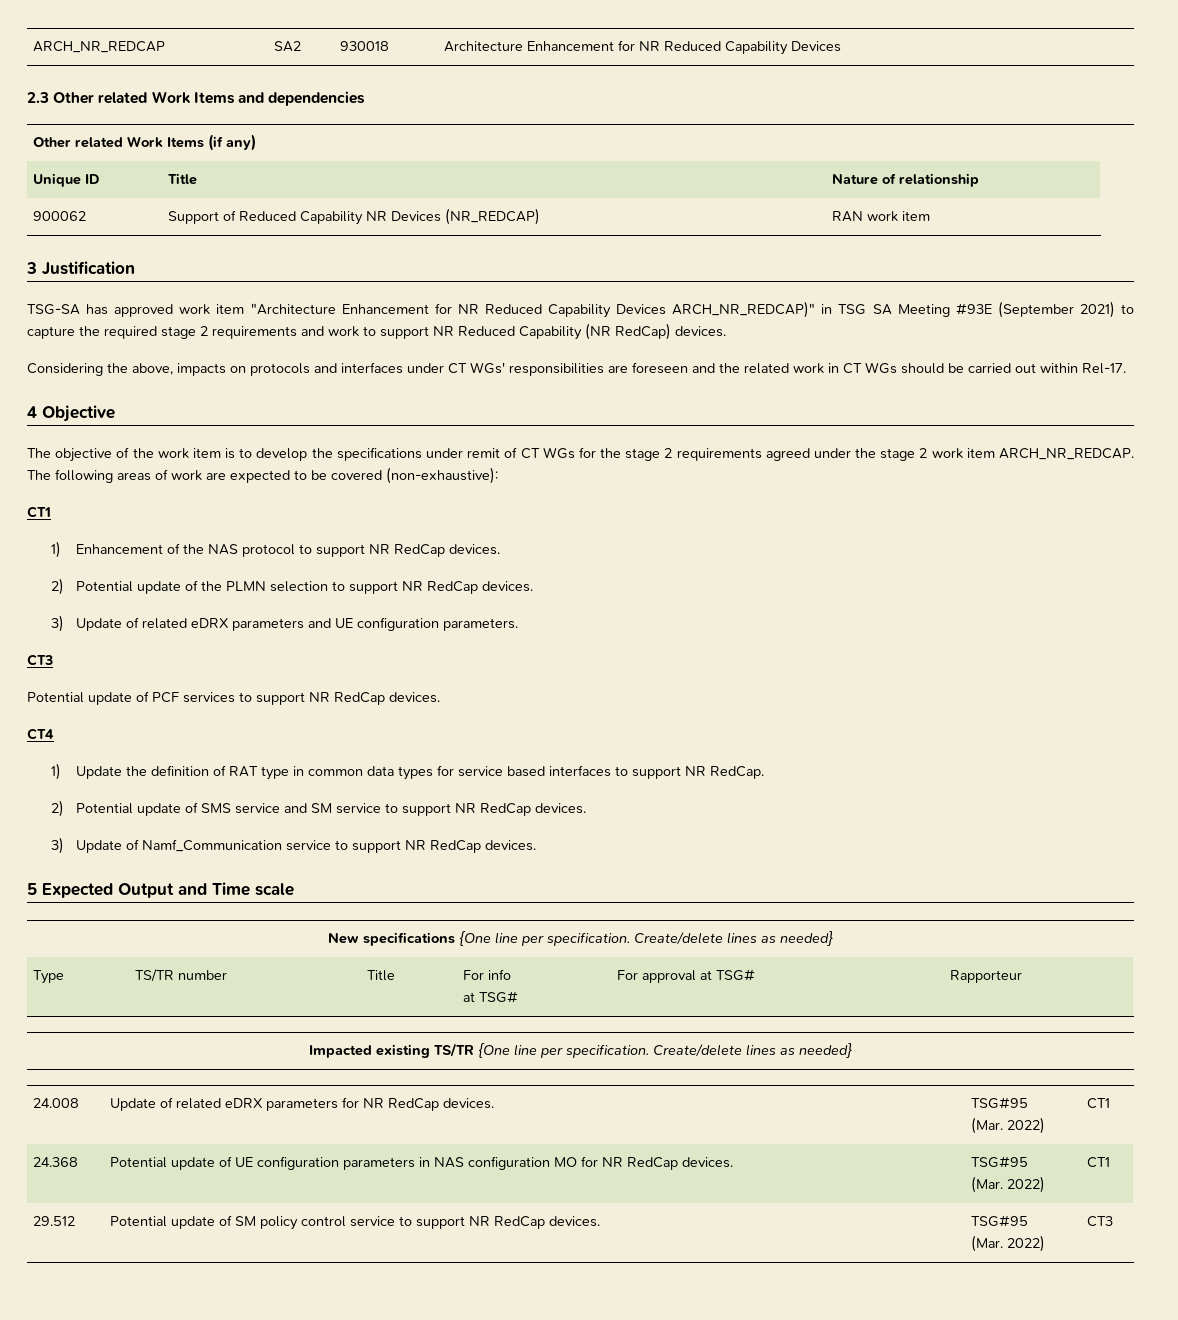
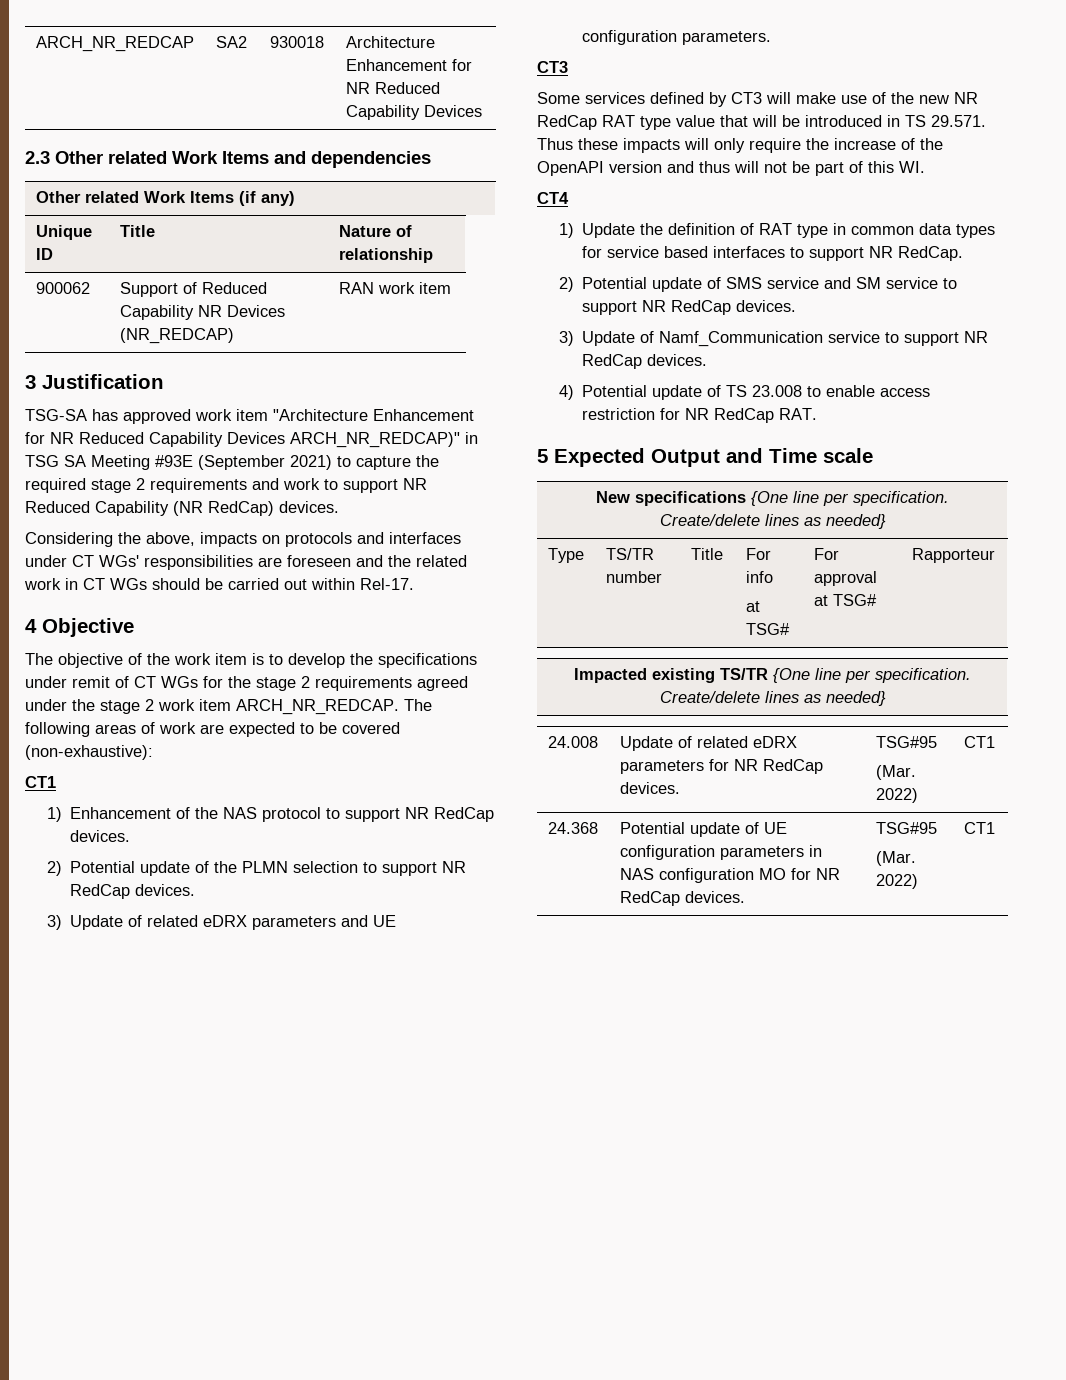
[27,691,440,705] Potential update of PCF services to support NR RedCap devices. -> [537,92,978,107] [537,115,986,130] [537,138,943,153] [537,161,925,176] Some services defined by CT3 will make use of the new NR RedCap RAT type value that will be introduced in TS 29.571. Thus these impacts will only require the increase of the OpenAPI version and thus will not be part of this WI.
(536, 845) none -> [559,385,931,400] [582,408,818,423] // 4) Potential update of TS 23.008 to enable access restriction for NR RedCap RAT.
[32,1216,75,1226] [109,1215,600,1230] [970,1215,1028,1227] [970,1235,1045,1252] [1086,1216,1113,1227] // 29.512 | Potential update of SM policy control service to support NR RedCap devices. | TSG#95 // (Mar. 2022) | CT3 -> (995, 828) none

